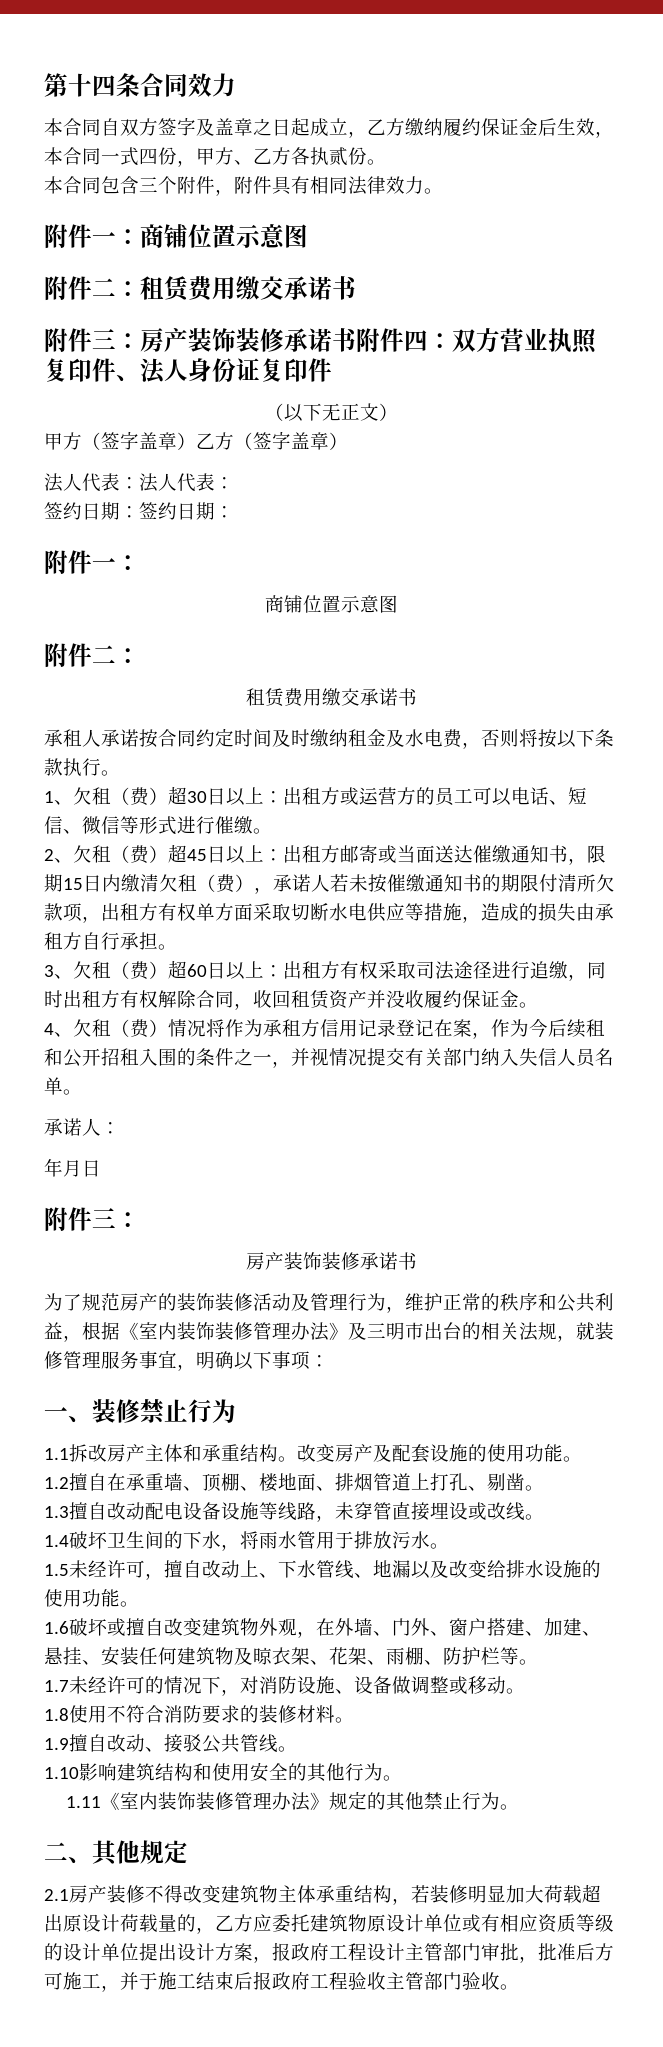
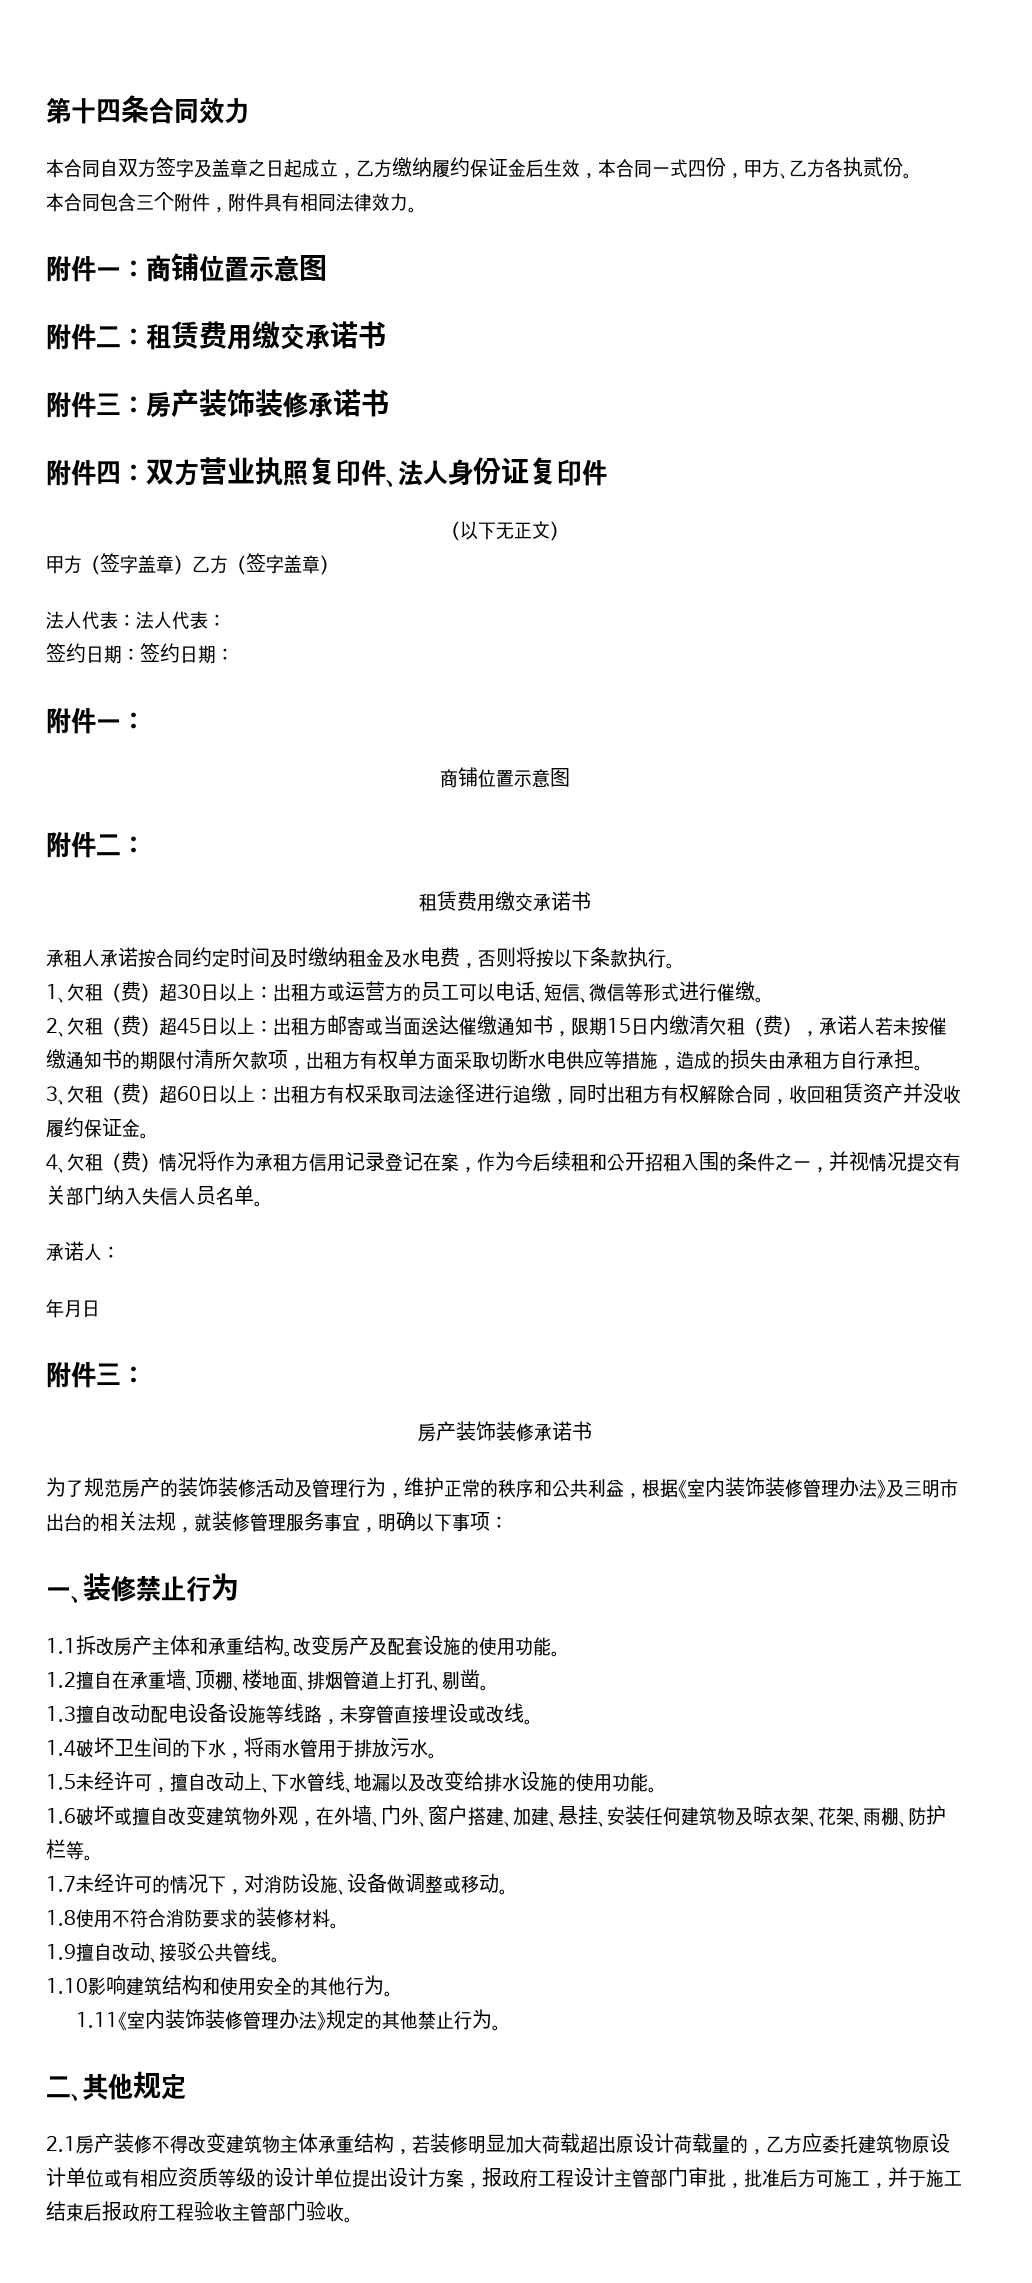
(356, 340) none -> (389, 403) //

